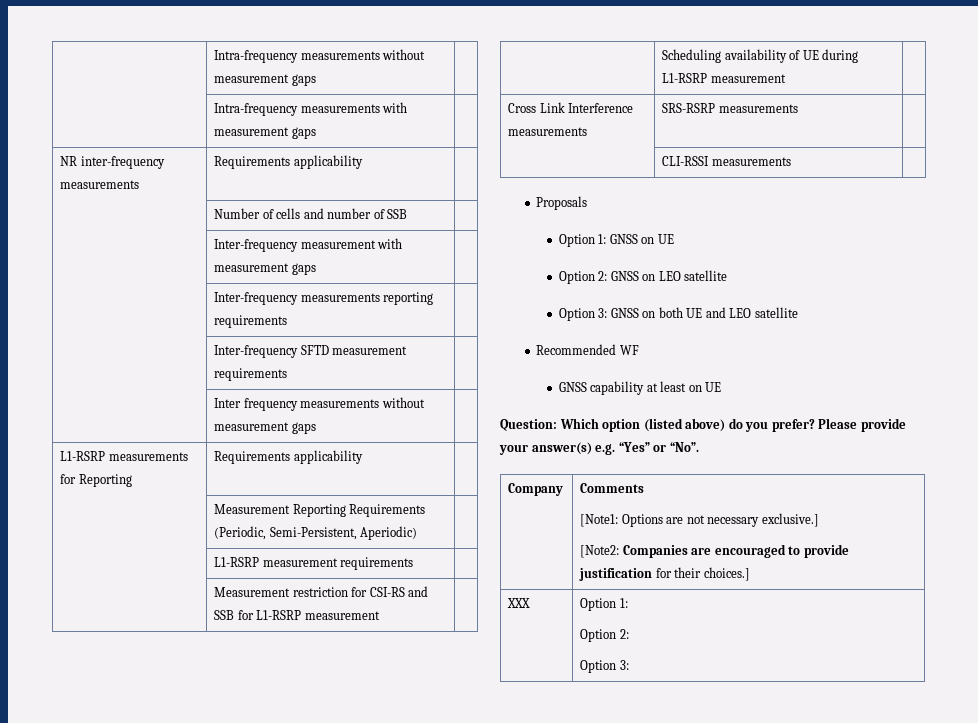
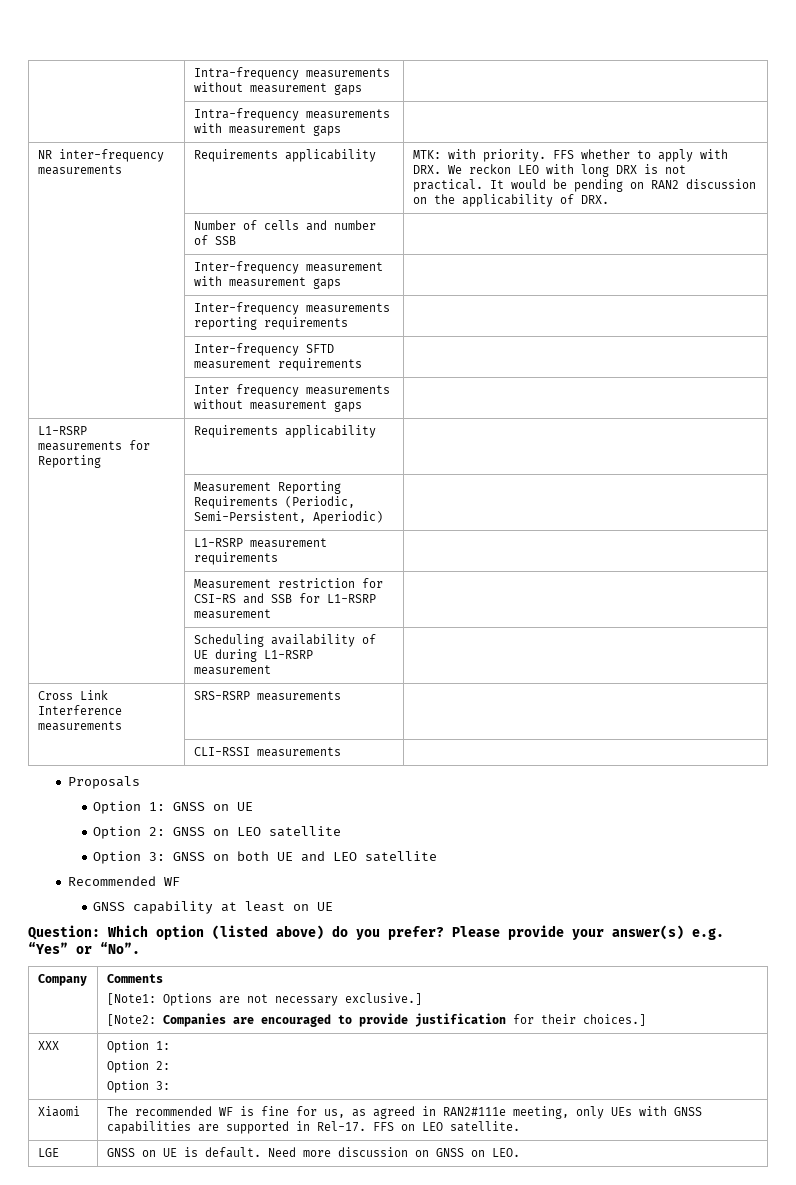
(363, 162) none -> [412,149,728,162] [412,164,686,177] [412,179,756,192] [412,194,609,207] MTK: with priority. FFS whether to apply with DRX. We reckon LEO with long DRX is not practical. It would be pending on RAN2 discussion on the applicability of DRX.
(629, 665) none -> [37,1106,80,1117] [106,1106,702,1119] [106,1121,520,1134] [37,1148,59,1157] [106,1147,520,1158] // Xiaomi | The recommended WF is fine for us, as agreed in RAN2#111e meeting, only UEs with GNSS capabilities are supported in Rel-17. FFS on LEO satellite. // LGE | GNSS on UE is default. Need more discussion on GNSS on LEO.

